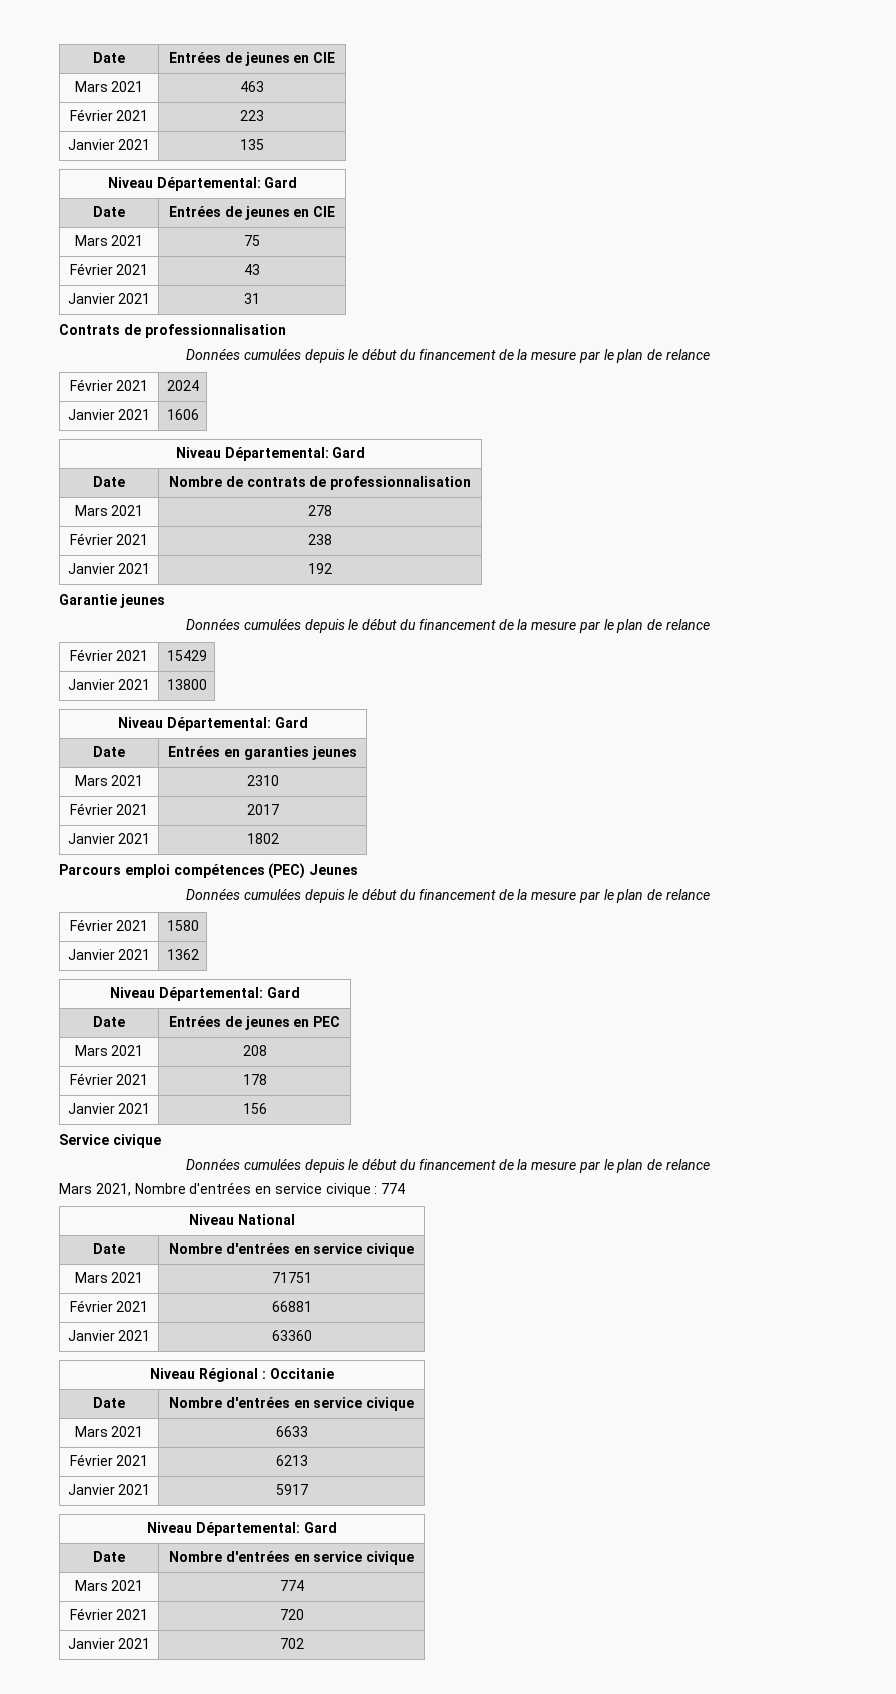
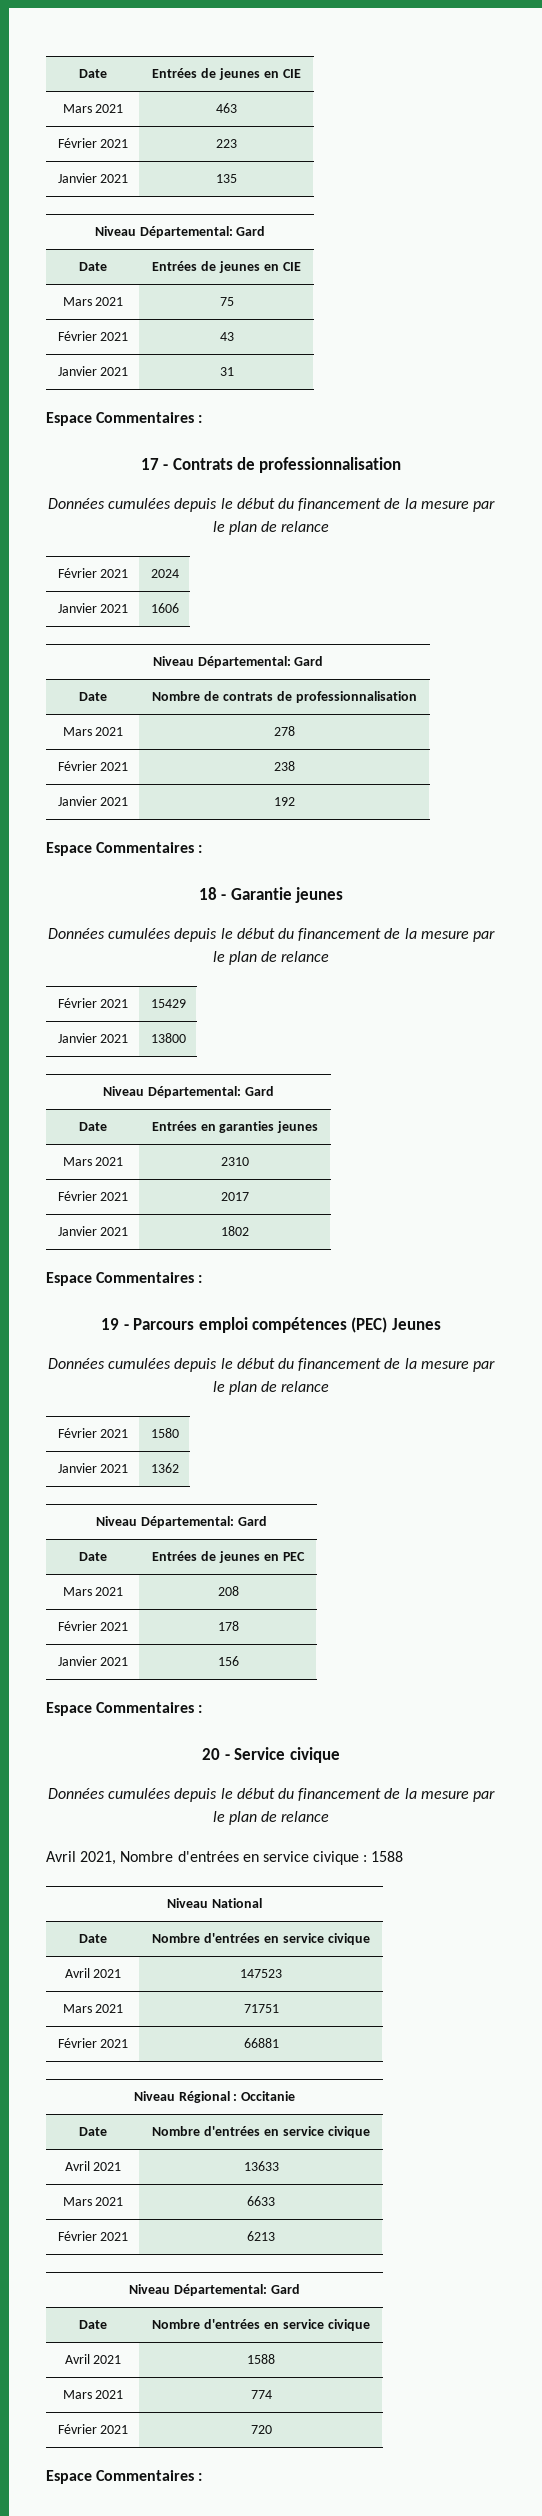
(260, 298) none -> [46,412,203,426] [140,458,169,470] Espace Commentaires : // 17 -
(332, 568) none -> [46,842,203,856] [198,887,227,900] Espace Commentaires : // 18 -
(279, 838) none -> [46,1272,203,1286] [101,1318,129,1330] Espace Commentaires : // 19 -
(267, 1108) none -> [46,1702,203,1716] [202,1748,230,1760] Espace Commentaires : // 20 -
[59,1183,92,1194] Mars -> [46,1851,76,1862] Avril
[381,1183,406,1194] 774 -> [371,1851,404,1862] 1588
(415, 1250) none -> [64,1968,122,1978] [240,1969,282,1978] // Avril 2021 | 147523
[67,1330,151,1341] [271,1330,312,1341] // Janvier 2021 | 63360 -> (279, 2043) none
(415, 1404) none -> [64,2161,122,2171] [243,2161,279,2171] // Avril 2021 | 13633
[67,1484,151,1495] [275,1484,308,1495] // Janvier 2021 | 5917 -> (275, 2236) none
(415, 1558) none -> [64,2354,122,2364] [247,2354,275,2364] // Avril 2021 | 1588
[67,1638,151,1649] [279,1638,304,1649] // Janvier 2021 | 702 -> [46,2470,203,2484] // Espace Commentaires :

